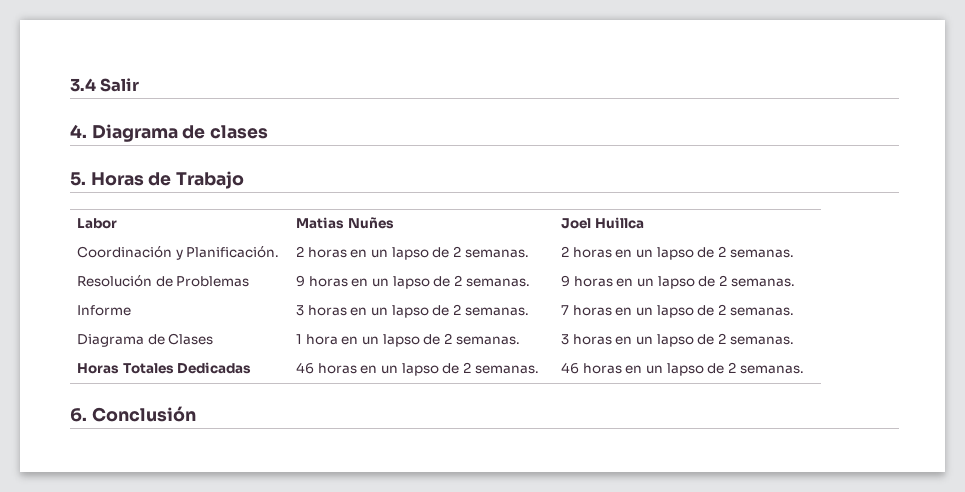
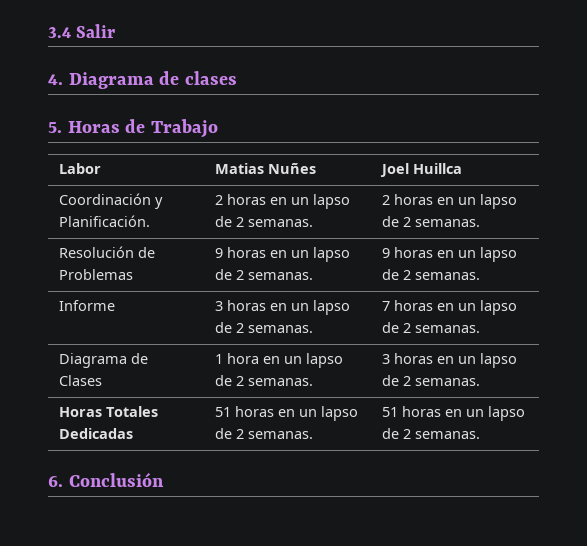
[296,362,539,376] [561,362,580,374] 46 horas en un lapso de 2 semanas. | 46 -> [214,406,358,421] [214,428,313,439] [381,407,398,417] 51 horas en un lapso de 2 semanas. | 51

